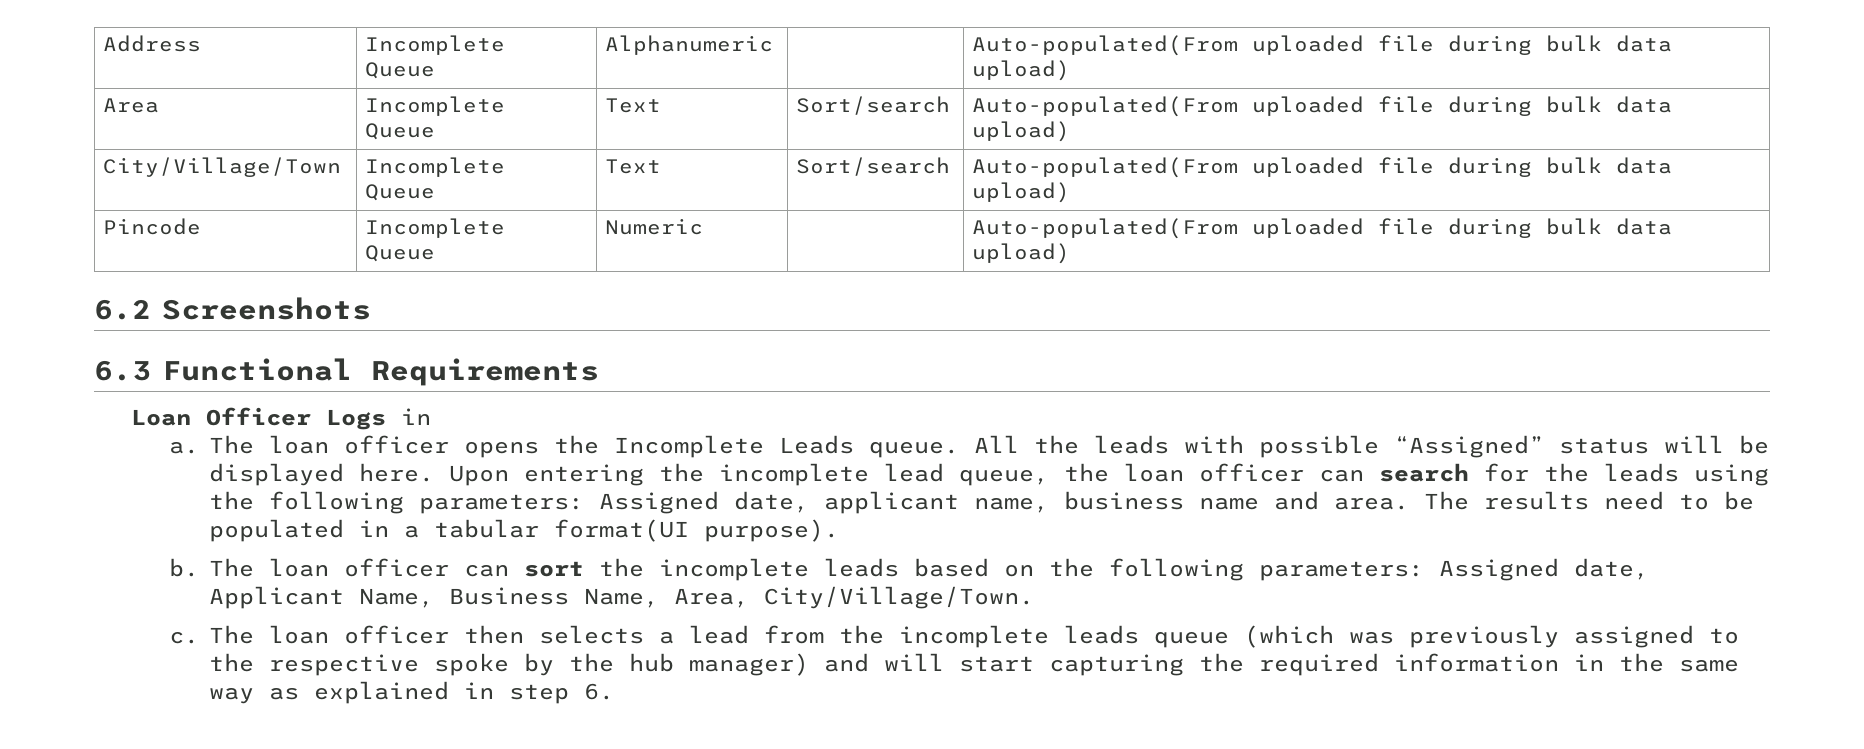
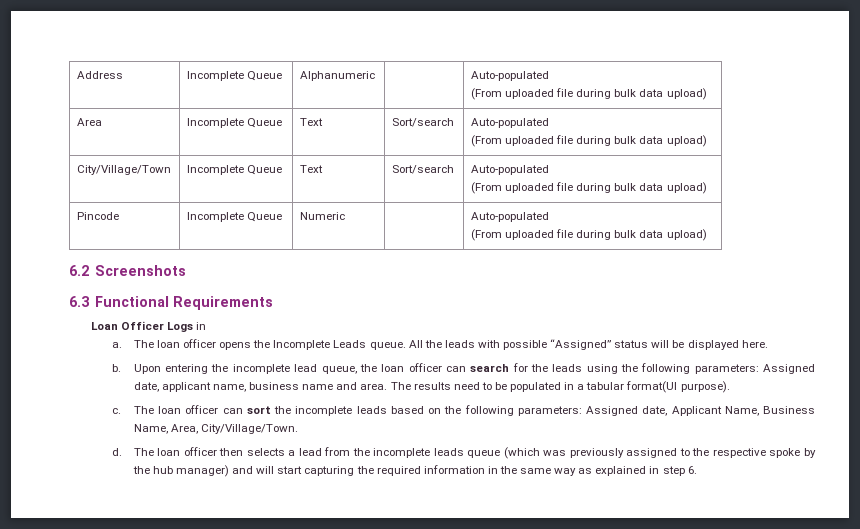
[971,35,1238,56] Auto-populated(From -> [470,71,549,81] [470,88,502,100] Auto-populated // (From
[971,96,1238,117] Auto-populated(From -> [470,118,549,128] [470,135,502,147] Auto-populated // (From
[971,157,1238,178] Auto-populated(From -> [470,165,549,175] [470,182,502,194] Auto-populated // (From
[971,218,1238,239] Auto-populated(From -> [470,212,549,222] [470,229,502,241] Auto-populated // (From
(435, 472) none -> [112,364,122,372] // b.
[168,558,199,577] b. -> [112,408,122,414] c.
[168,631,199,644] c. -> [112,448,123,456] d.

